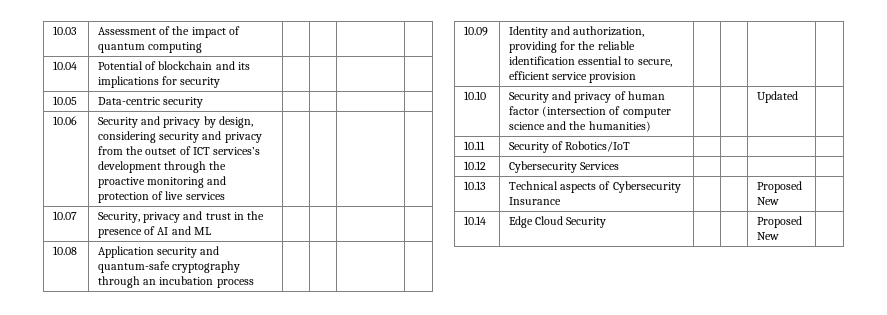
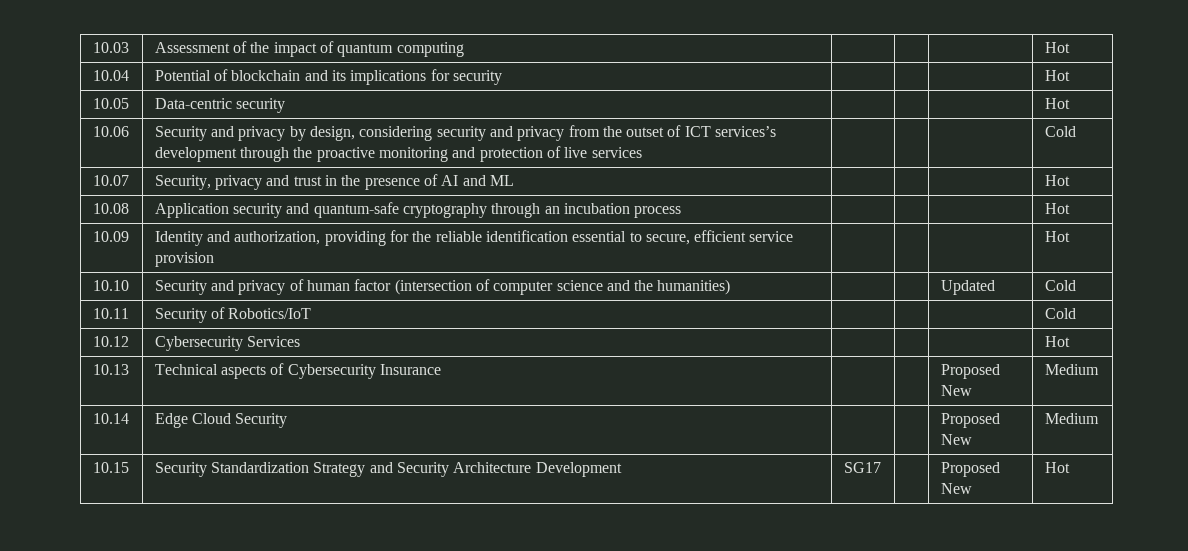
(203, 47) none -> [1044,42,1070,53] Hot
(221, 82) none -> [1044,70,1070,81] Hot
(204, 102) none -> [1044,98,1070,109] Hot
(225, 196) none -> [1044,126,1076,137] Cold
(211, 231) none -> [1044,175,1070,186] Hot
(254, 283) none -> [1044,203,1070,214] Hot
(637, 77) none -> [1044,231,1070,242] Hot
(799, 97) none -> [1044,280,1076,291] Cold
(631, 146) none -> [1044,308,1076,319] Cold
(620, 166) none -> [1044,336,1070,347] Hot
(780, 201) none -> [1044,364,1099,375] Medium
(780, 236) none -> [1044,413,1099,424] [92,462,129,473] [154,462,622,477] [843,462,881,473] [940,462,1000,477] [940,483,972,494] [1044,462,1070,473] Medium // 10.15 | Security Standardization Strategy and Security Architecture Development | SG17 | | Proposed New | Hot

